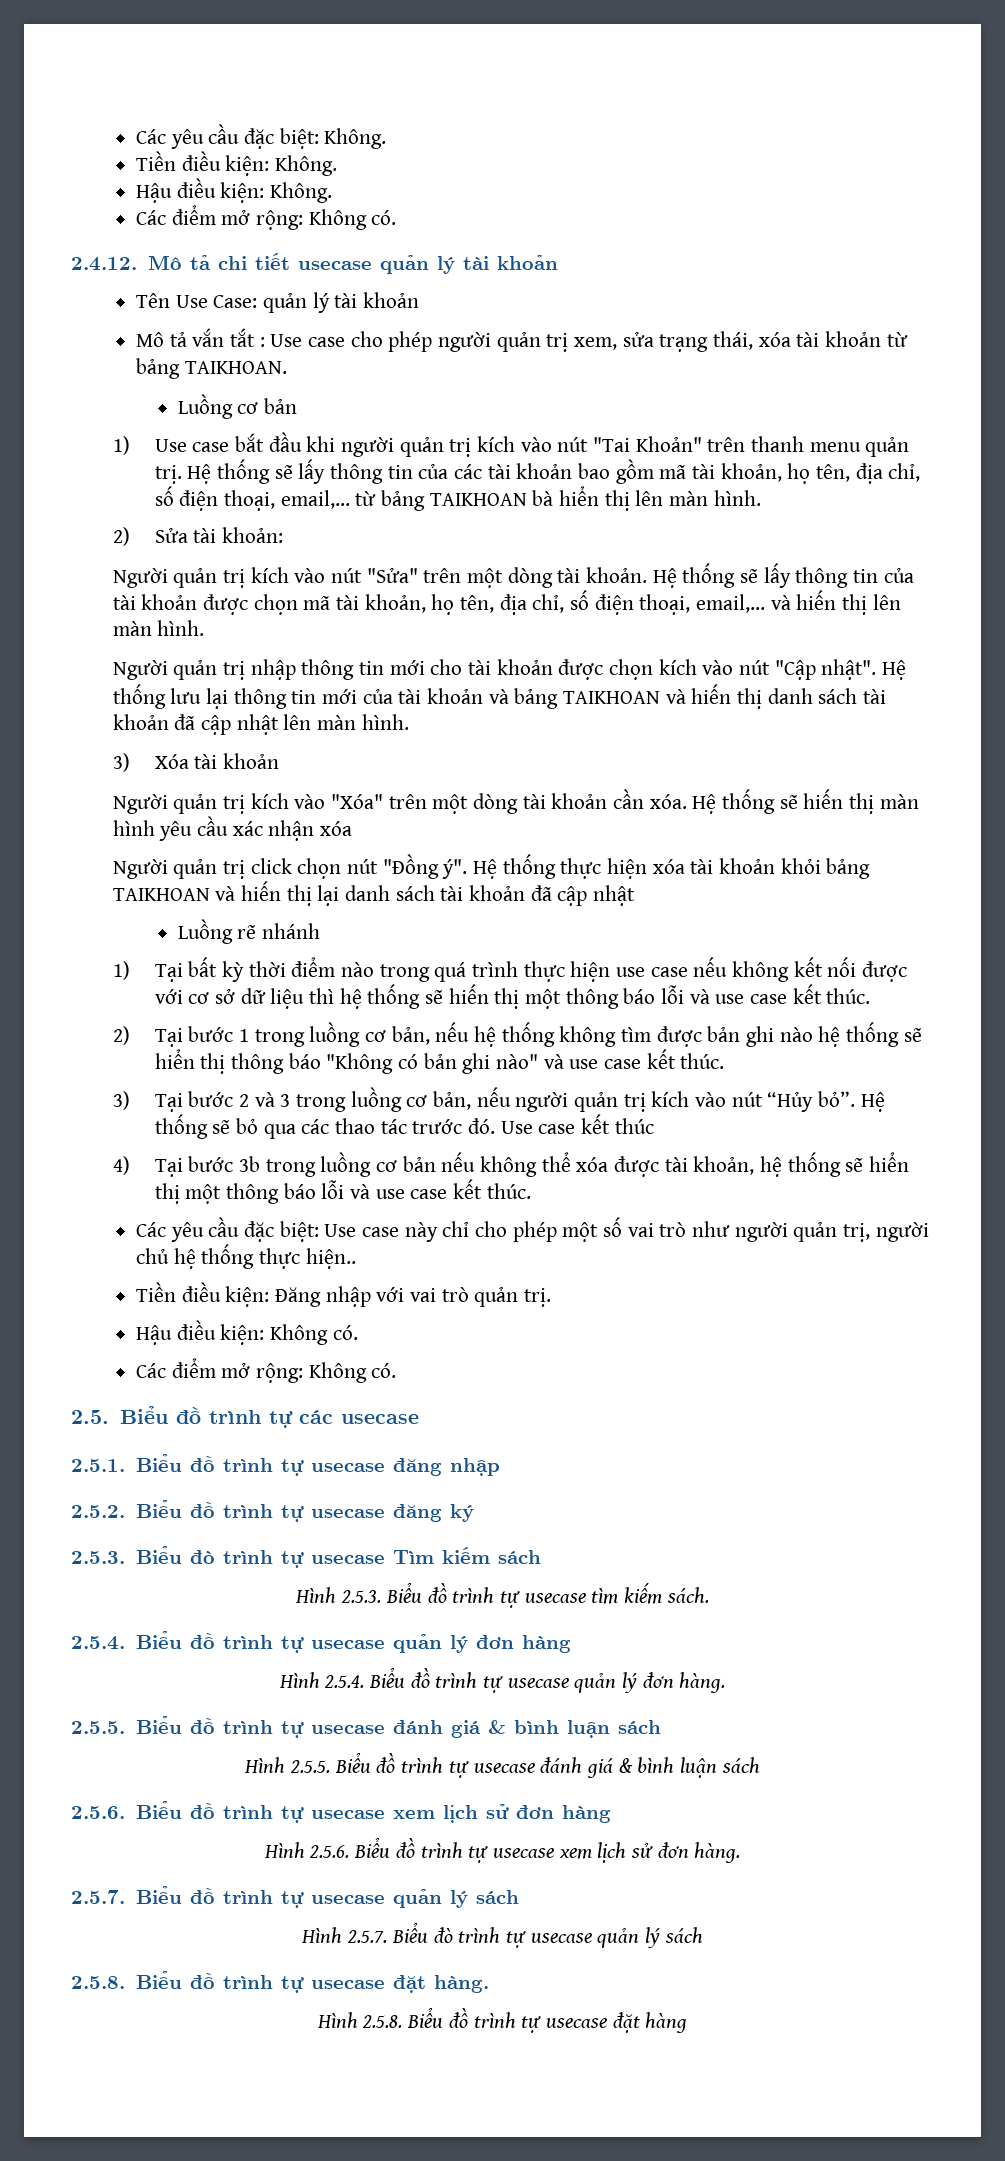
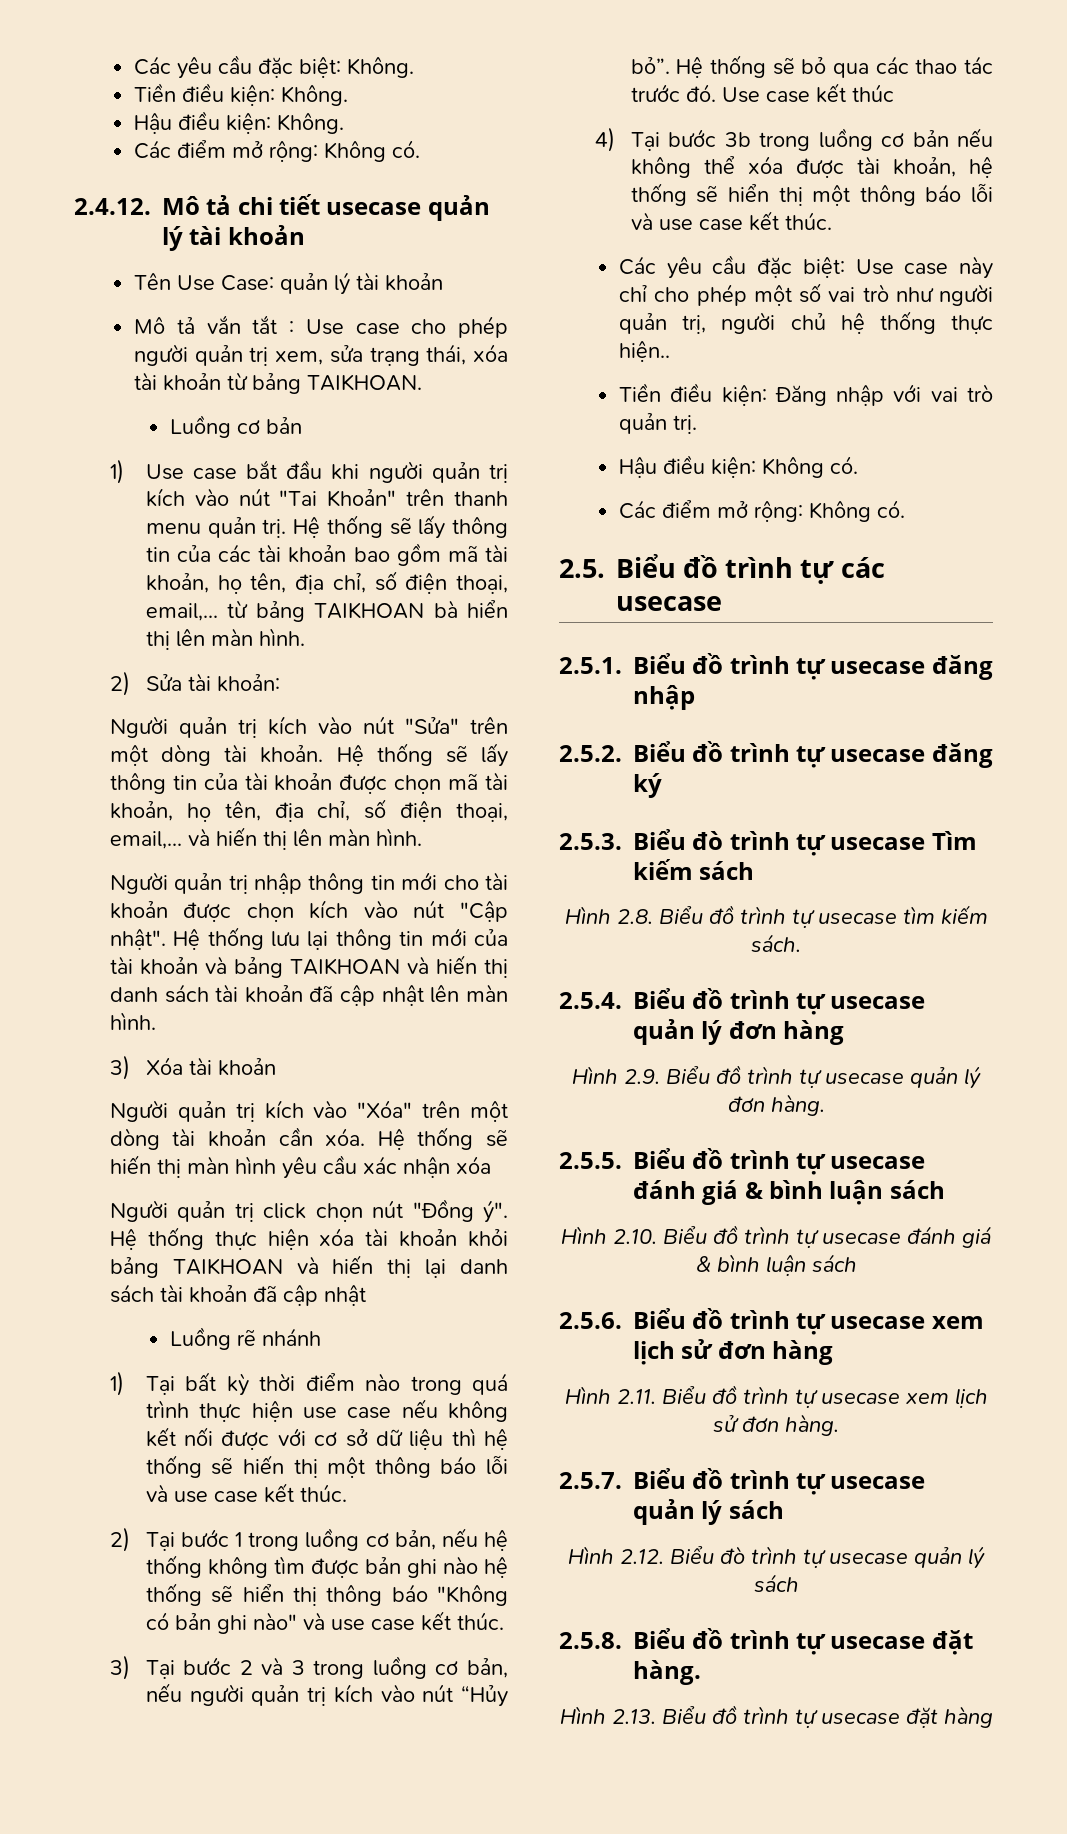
[341,1590,382,1603] 2.5.3. -> [616,909,653,924] 2.8.
[324,1675,365,1688] 2.5.4. -> [624,1069,660,1084] 2.9.
[290,1760,331,1773] 2.5.5. -> [613,1229,657,1244] 2.10.
[309,1845,350,1858] 2.5.6. -> [616,1389,656,1404] 2.11.
[347,1930,388,1943] 2.5.7. -> [620,1549,664,1564] 2.12.
[362,2015,403,2028] 2.5.8. -> [611,1709,656,1724] 2.13.

